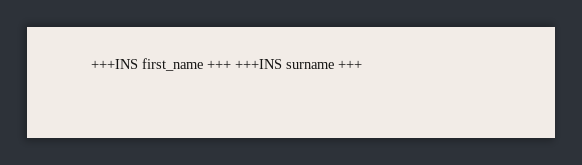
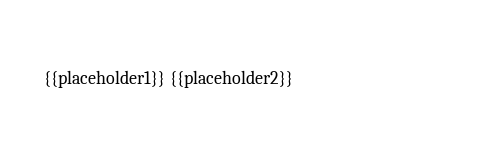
[91,58,362,71] +++INS first_name +++ +++INS surname +++ -> [44,70,293,88] {{placeholder1}} {{placeholder2}}

